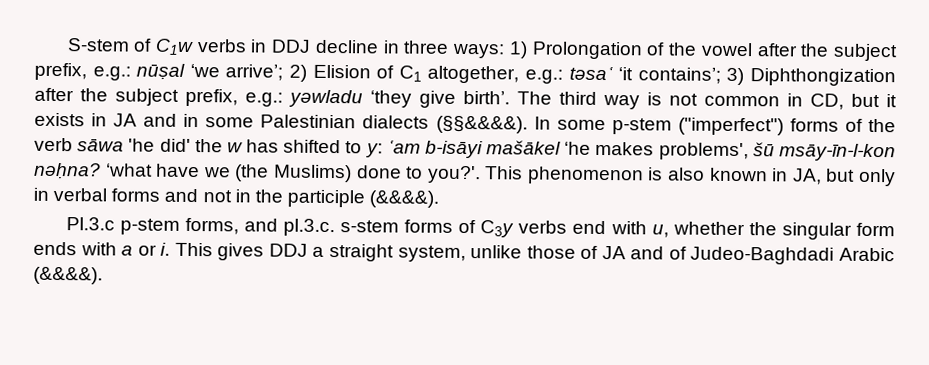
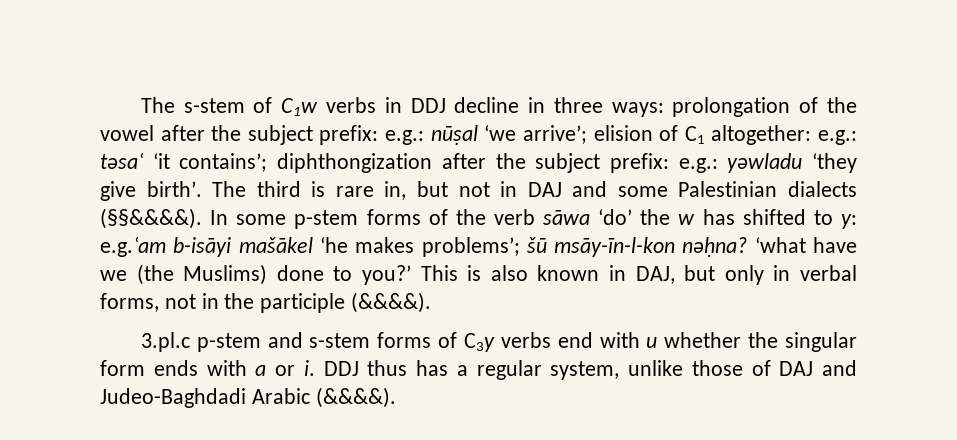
[66,38,130,52] S-stem -> [140,97,245,113] The s-stem
[508,41,643,60] 1) Prolongation -> [672,97,791,117] prolongation
[34,62,87,81] prefix, -> [319,125,379,145] prefix:
[289,64,371,82] 2) Elision -> [593,125,653,141] elision
[427,65,520,84] altogether, -> [711,125,812,145] altogether:
[726,67,897,87] [34,87,238,107] 3) Diphthongization after the subject prefix, -> [277,153,669,173] diphthongization after the subject prefix:
[603,92,897,110] [34,112,200,128] way is not common in CD, but it exists in JA and in -> [311,181,608,200] is rare in, but not in DAJ and
[677,117,784,136] ("imperfect") -> (359, 219) none
[128,138,191,152] 'he did' -> [598,209,633,225] ‘do’
[386,139,421,154] ʿam -> [100,237,166,257] e.g.ʿam
[658,142,749,161] problems', -> [421,237,520,257] problems’;
[426,165,644,185] you?'. This phenomenon -> [362,265,458,285] you?’ This
[791,168,822,185] JA, -> [635,266,675,284] DAJ,
[111,188,199,203] forms and -> [100,293,159,312] forms,
[65,217,335,237] Pl.3.c p-stem forms, and pl.3.c. -> [140,332,303,352] 3.pl.c p-stem and
[651,224,669,238] u, -> [646,337,658,348] u
[174,242,394,262] This gives DDJ a straight -> [323,360,542,380] DDJ thus has a regular
[601,246,687,260] JA and of -> [779,360,857,376] DAJ and

